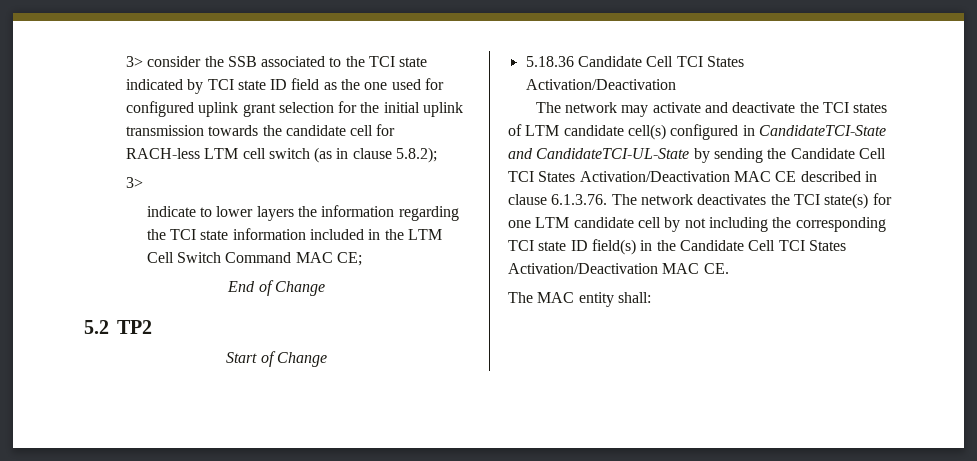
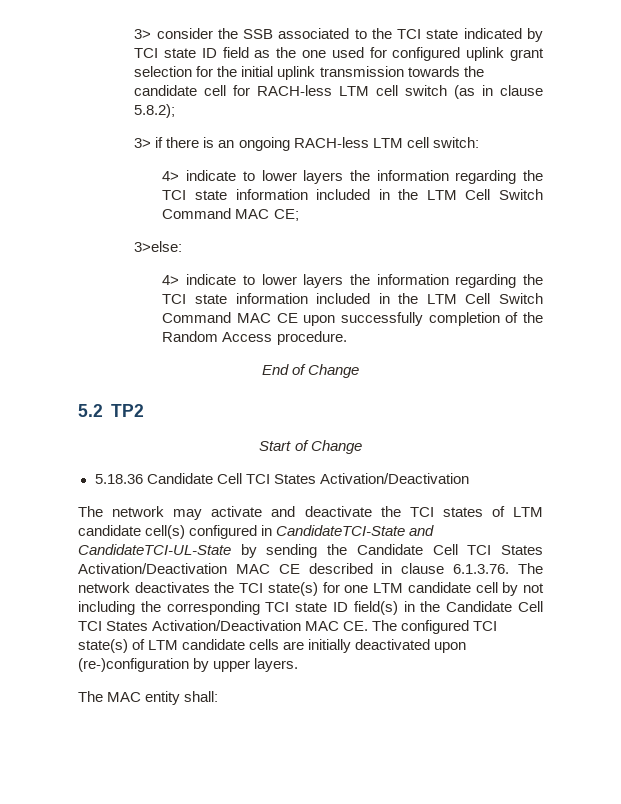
(143, 182) // -> [155,137,479,151] [162,171,180,181] if there is an ongoing RACH-less LTM cell switch: // 4>
(363, 259) none -> [134,241,183,252] [162,274,544,288] [162,293,544,304] [162,312,544,326] [162,331,347,345] // 3>else: // 4> indicate to lower layers the information regarding the TCI state information included in the LTM Cell Switch Command MAC CE upon successfully completion of the Random Access procedure.
(729, 268) none -> [372,620,498,634] [78,639,467,653] [78,658,299,672] The configured TCI state(s) of LTM candidate cells are initially deactivated upon (re-)configuration by upper layers.

